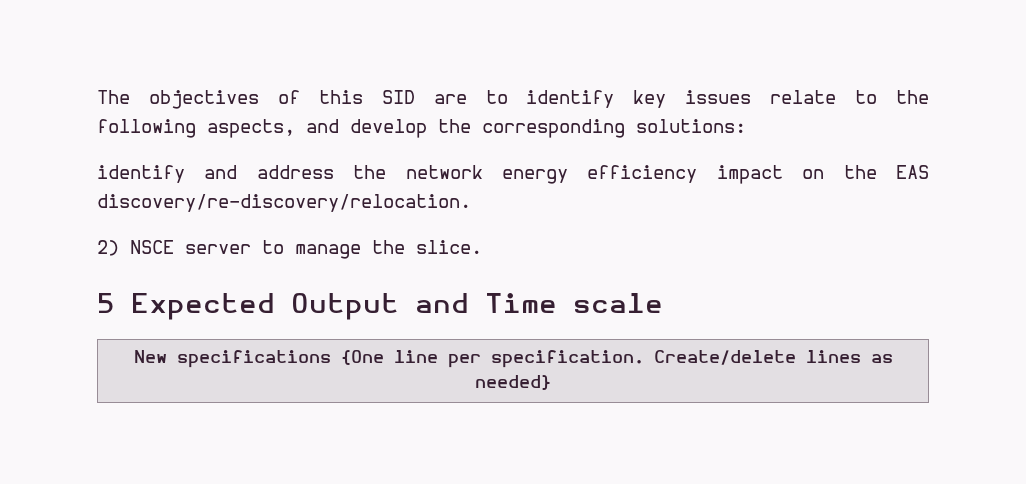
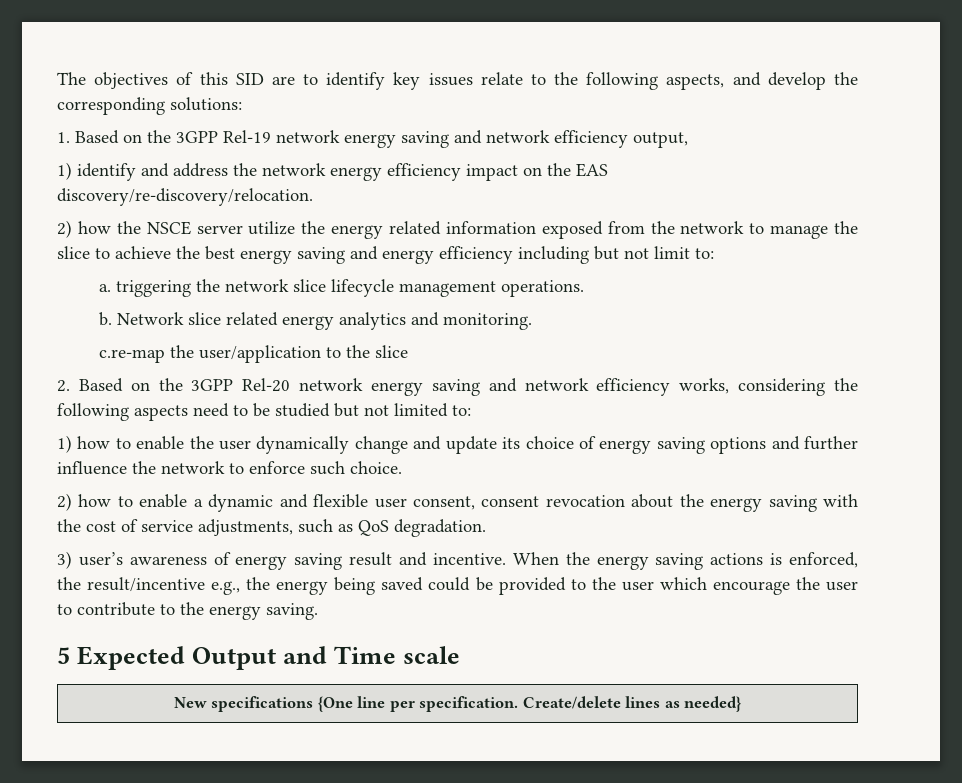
(746, 126) none -> [57,130,688,148] [57,162,72,180] 1. Based on the 3GPP Rel-19 network energy saving and network efficiency output, // 1)
[130,240,482,259] NSCE server to manage the slice. -> [77,221,858,239] [57,246,714,264] [99,279,585,297] [99,312,533,330] [99,345,409,363] [57,378,858,396] [57,403,471,421] [57,435,858,454] [57,461,402,475] [57,493,858,512] [57,519,486,537] [57,551,859,570] [57,577,858,595] [57,602,318,620] how the NSCE server utilize the energy related information exposed from the network to manage the slice to achieve the best energy saving and energy efficiency including but not limit to: // a. triggering the network slice lifecycle management operations. // b. Network slice related energy analytics and monitoring. // c.re-map the user/application to the slice // 2. Based on the 3GPP Rel-20 network energy saving and network efficiency works, considering the following aspects need to be studied but not limited to: // 1) how to enable the user dynamically change and update its choice of energy saving options and further influence the network to enforce such choice. // 2) how to enable a dynamic and flexible user consent, consent revocation about the energy saving with the cost of service adjustments, such as QoS degradation. // 3) user’s awareness of energy saving result and incentive. When the energy saving actions is enforced, the result/incentive e.g., the energy being saved could be provided to the user which encourage the user to contribute to the energy saving.

